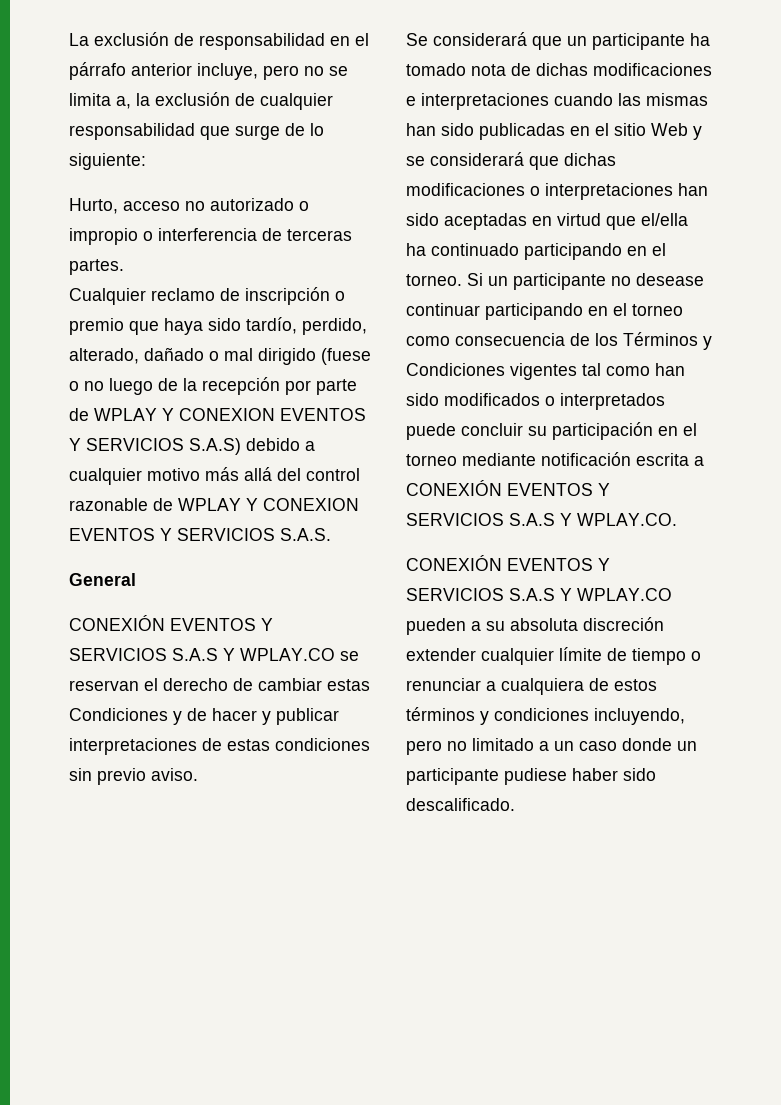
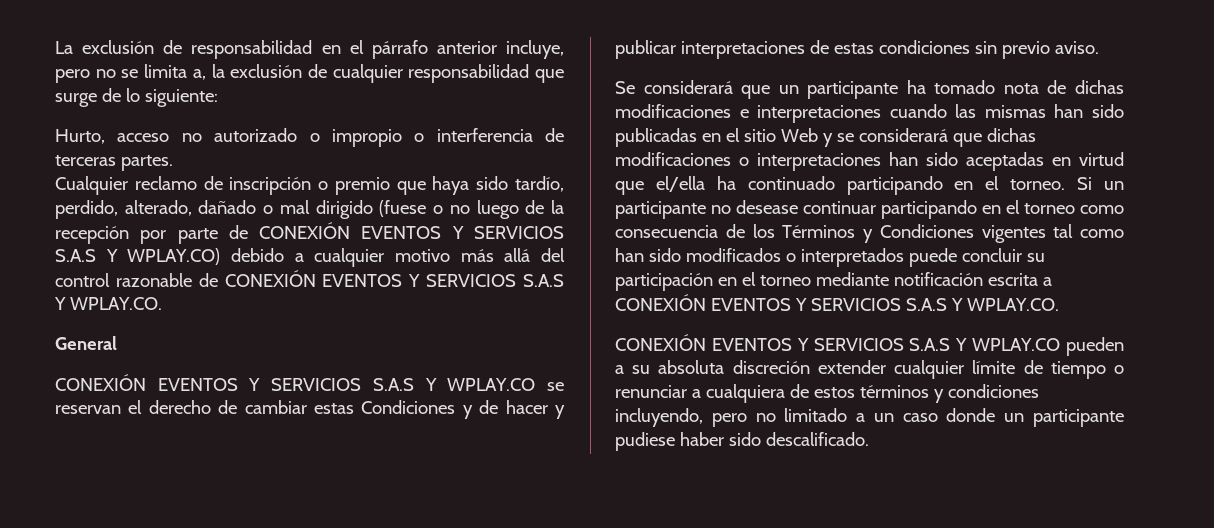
[94,408,366,421] [69,438,241,455] WPLAY Y CONEXION EVENTOS Y SERVICIOS S.A.S) -> [259,222,564,239] [55,248,221,265] CONEXIÓN EVENTOS Y SERVICIOS S.A.S Y WPLAY.CO)
[178,498,359,511] [69,528,331,541] WPLAY Y CONEXION EVENTOS Y SERVICIOS S.A.S. -> [224,270,564,287] [54,297,162,310] CONEXIÓN EVENTOS Y SERVICIOS S.A.S Y WPLAY.CO.

